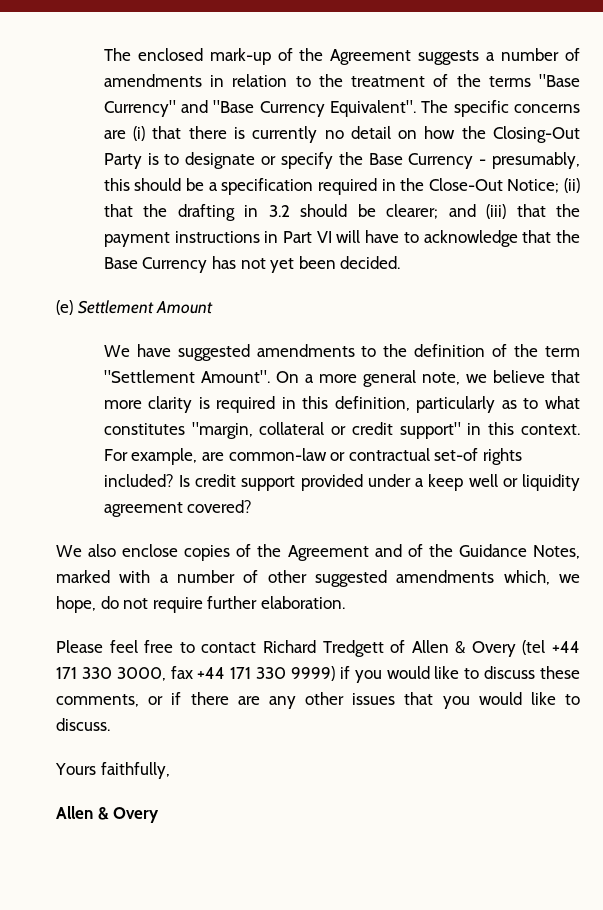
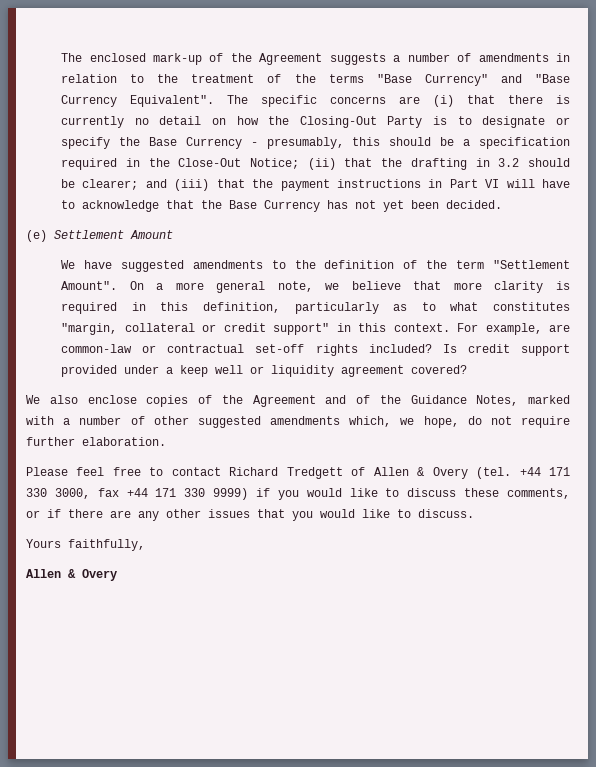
[434,448,479,461] set-of -> [255,344,305,353] set-off
[522,640,546,655] (tel -> [476,467,512,479] (tel.

